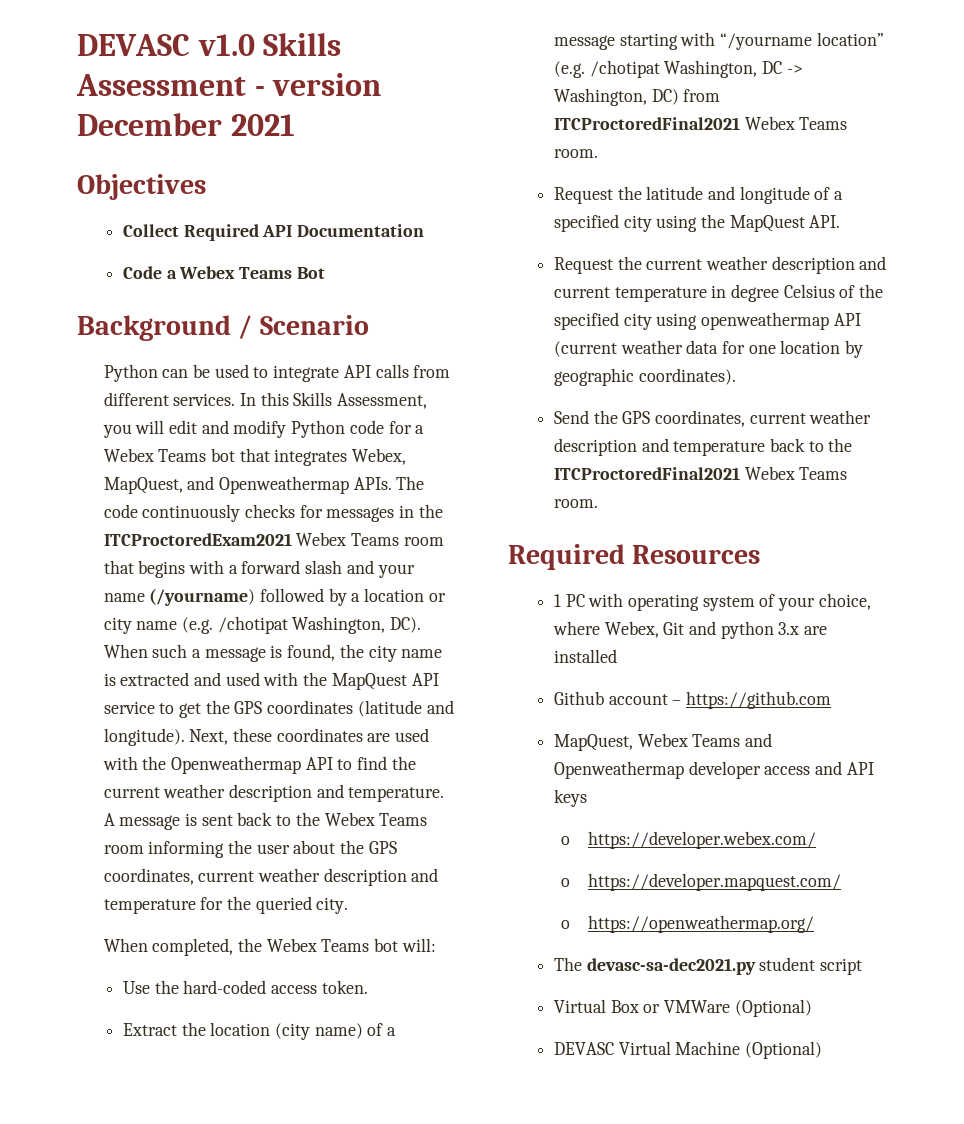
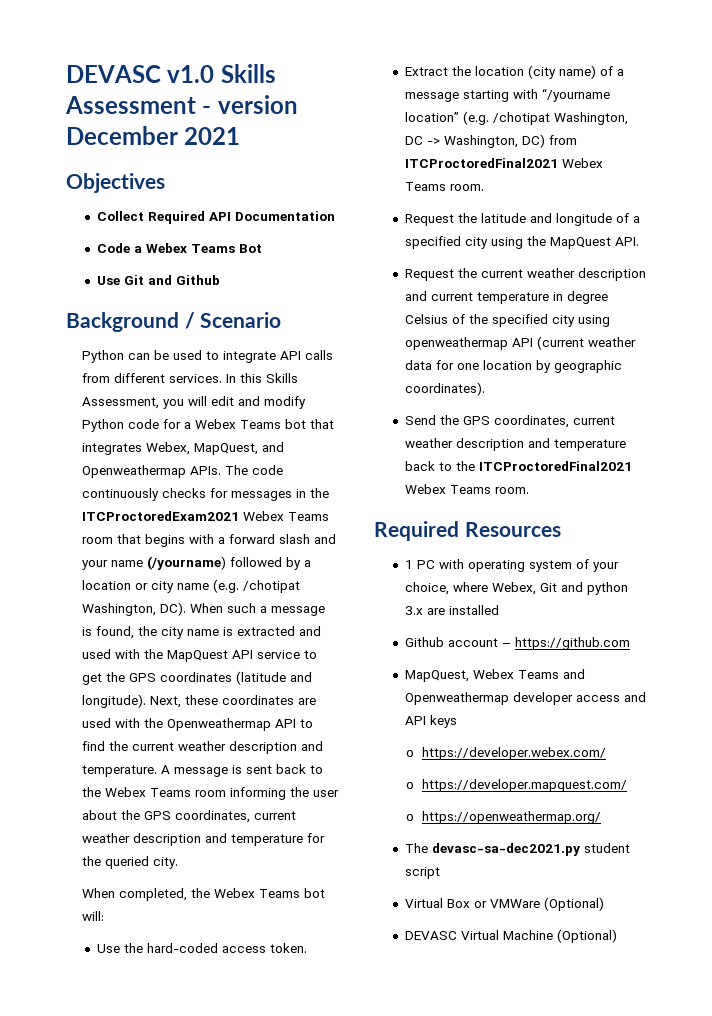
(325, 273) none -> [96,275,220,285] // Use Git and Github

